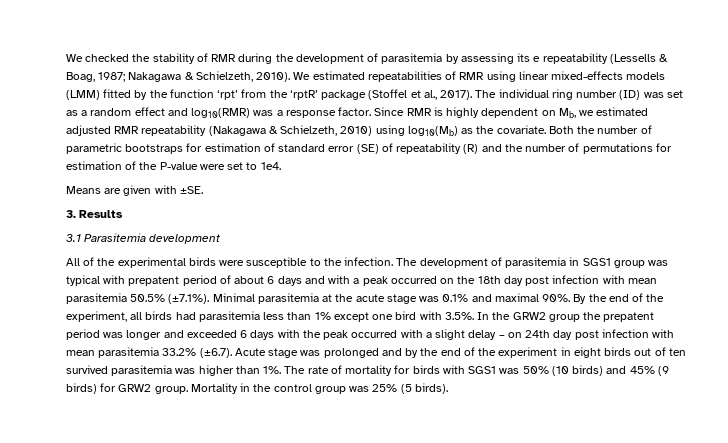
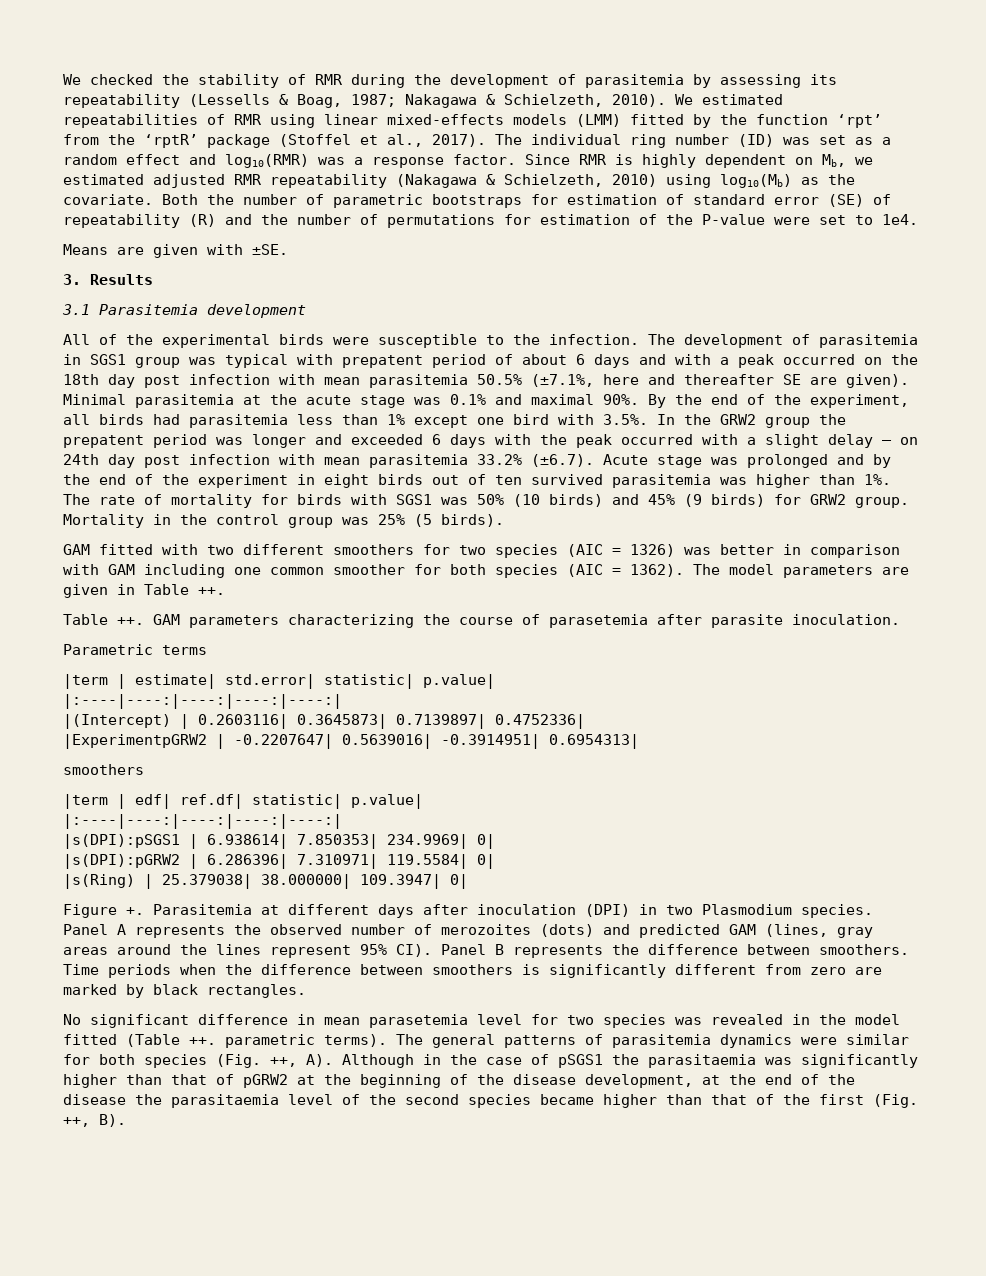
[533,56,541,62] e -> (837, 79) none
[168,294,210,304] (±7.1%). -> [531,374,909,388] (±7.1%, here and thereafter SE are given).
(448, 388) none -> [63,544,900,558] [63,564,909,578] [63,584,225,598] [63,614,900,628] [63,644,207,655] [63,674,495,689] [63,694,342,709] [63,714,585,729] [63,734,639,749] [63,764,144,775] [63,794,423,809] [63,814,342,829] [63,834,495,849] [63,854,495,869] [63,874,468,889] [63,904,873,918] [63,924,873,938] [63,944,909,958] [63,964,882,978] [63,984,306,998] [63,1014,900,1028] [63,1034,909,1048] [63,1054,918,1068] [63,1074,855,1088] [63,1094,918,1108] [63,1114,126,1127] // GAM fitted with two different smoothers for two species (AIC = 1326) was better in comparison with GAM including one common smoother for both species (AIC = 1362). The model parameters are given in Table ++. // Table ++. GAM parameters characterizing the course of parasetemia after parasite inoculation. // Parametric terms // |term | estimate| std.error| statistic| p.value| // |:----|----:|----:|----:|----:| // |(Intercept) | 0.2603116| 0.3645873| 0.7139897| 0.4752336| // |ExperimentpGRW2 | -0.2207647| 0.5639016| -0.3914951| 0.6954313| // smoothers // |term | edf| ref.df| statistic| p.value| // |:----|----:|----:|----:|----:| // |s(DPI):pSGS1 | 6.938614| 7.850353| 234.9969| 0| // |s(DPI):pGRW2 | 6.286396| 7.310971| 119.5584| 0| // |s(Ring) | 25.379038| 38.000000| 109.3947| 0| // Figure +. Parasitemia at different days after inoculation (DPI) in two Plasmodium species. Panel A represents the observed number of merozoites (dots) and predicted GAM (lines, gray areas around the lines represent 95% CI). Panel B represents the difference between smoothers. Time periods when the difference between smoothers is significantly different from zero are marked by black rectangles. // No significant difference in mean parasetemia level for two species was revealed in the model fitted (Table ++. parametric terms). The general patterns of parasitemia dynamics were similar for both species (Fig. ++, A). Although in the case of pSGS1 the parasitaemia was significantly higher than that of pGRW2 at the beginning of the disease development, at the end of the disease the parasitaemia level of the second species became higher than that of the first (Fig. ++, B).

